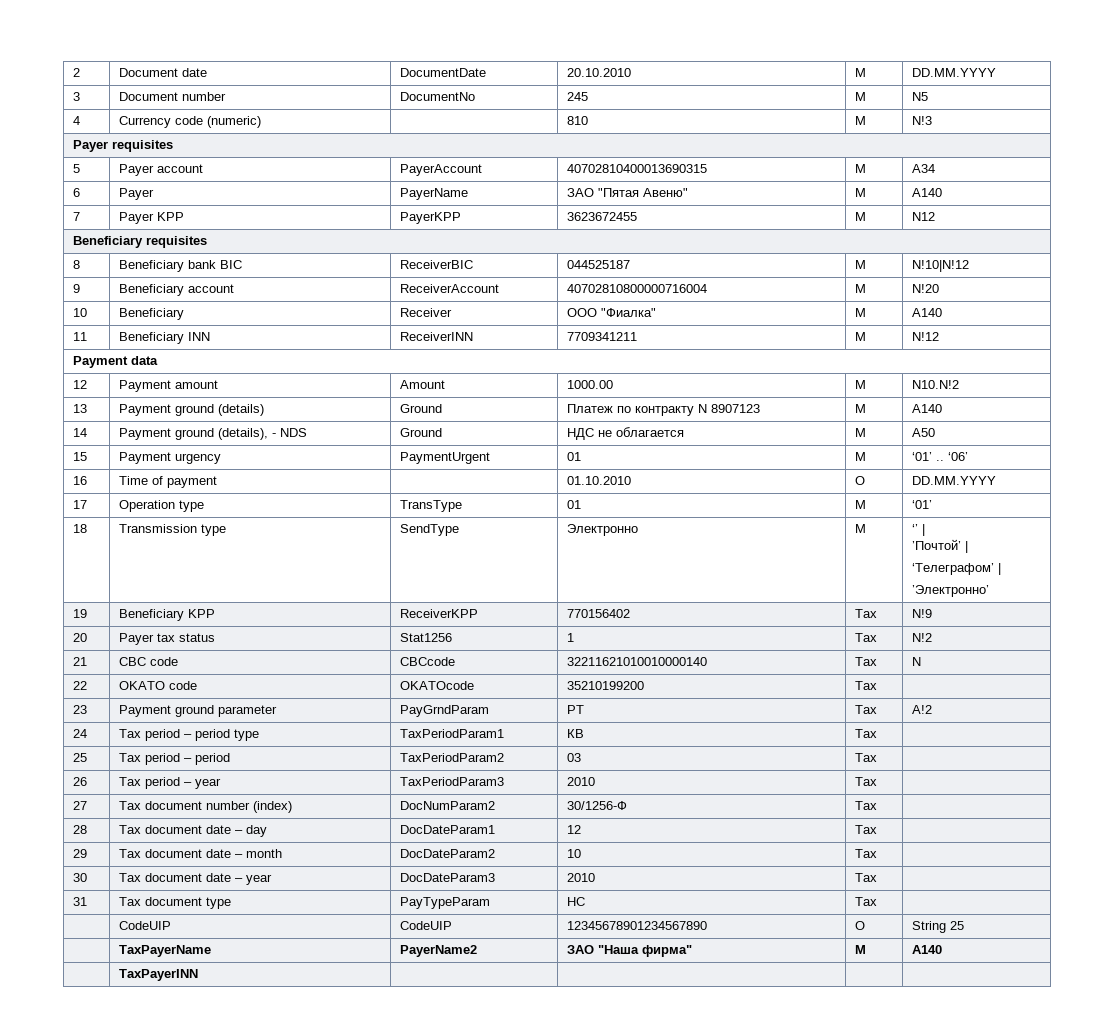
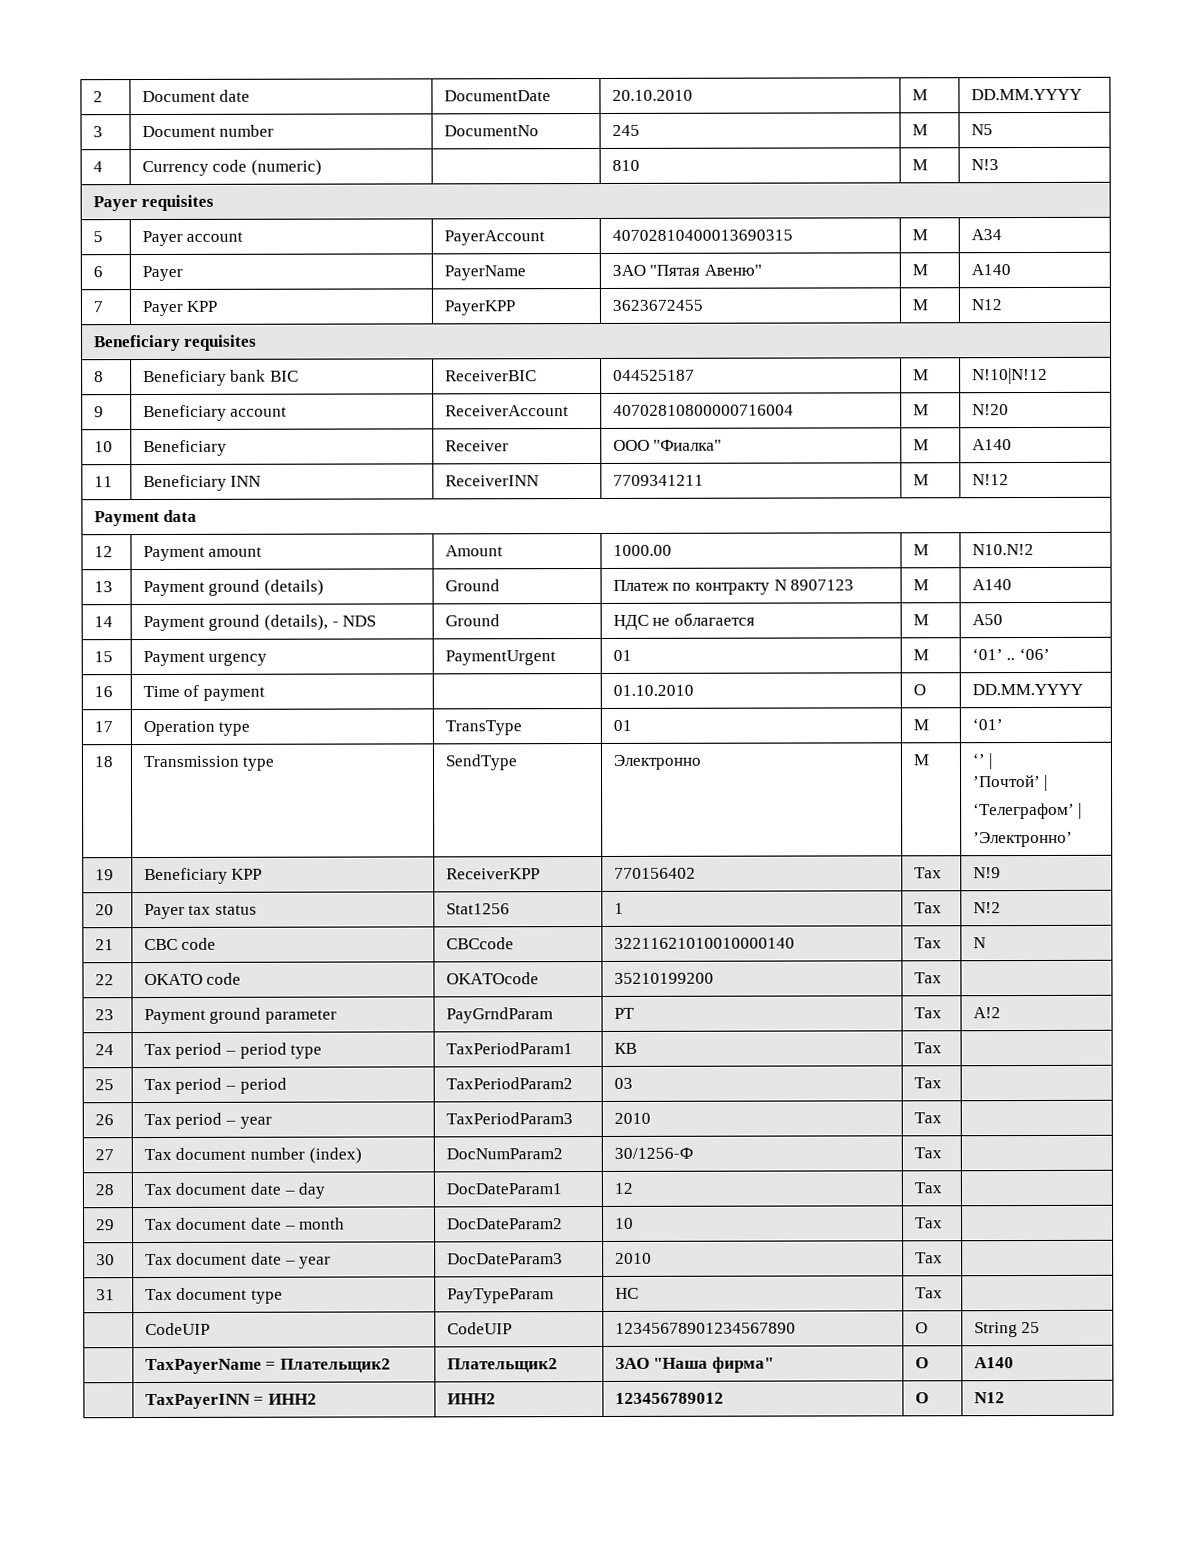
[399,945,477,957] | PayerName2 -> [265,1358,392,1373] [446,1358,558,1373] = Плательщик2 | Плательщик2
[854,945,866,954] M -> [914,1357,929,1369] О
(198, 975) | | | | -> [253,1393,318,1405] [446,1393,496,1405] [614,1392,724,1404] [914,1392,929,1404] [973,1392,1005,1404] = ИНН2 | ИНН2 | 123456789012 | О | N12

